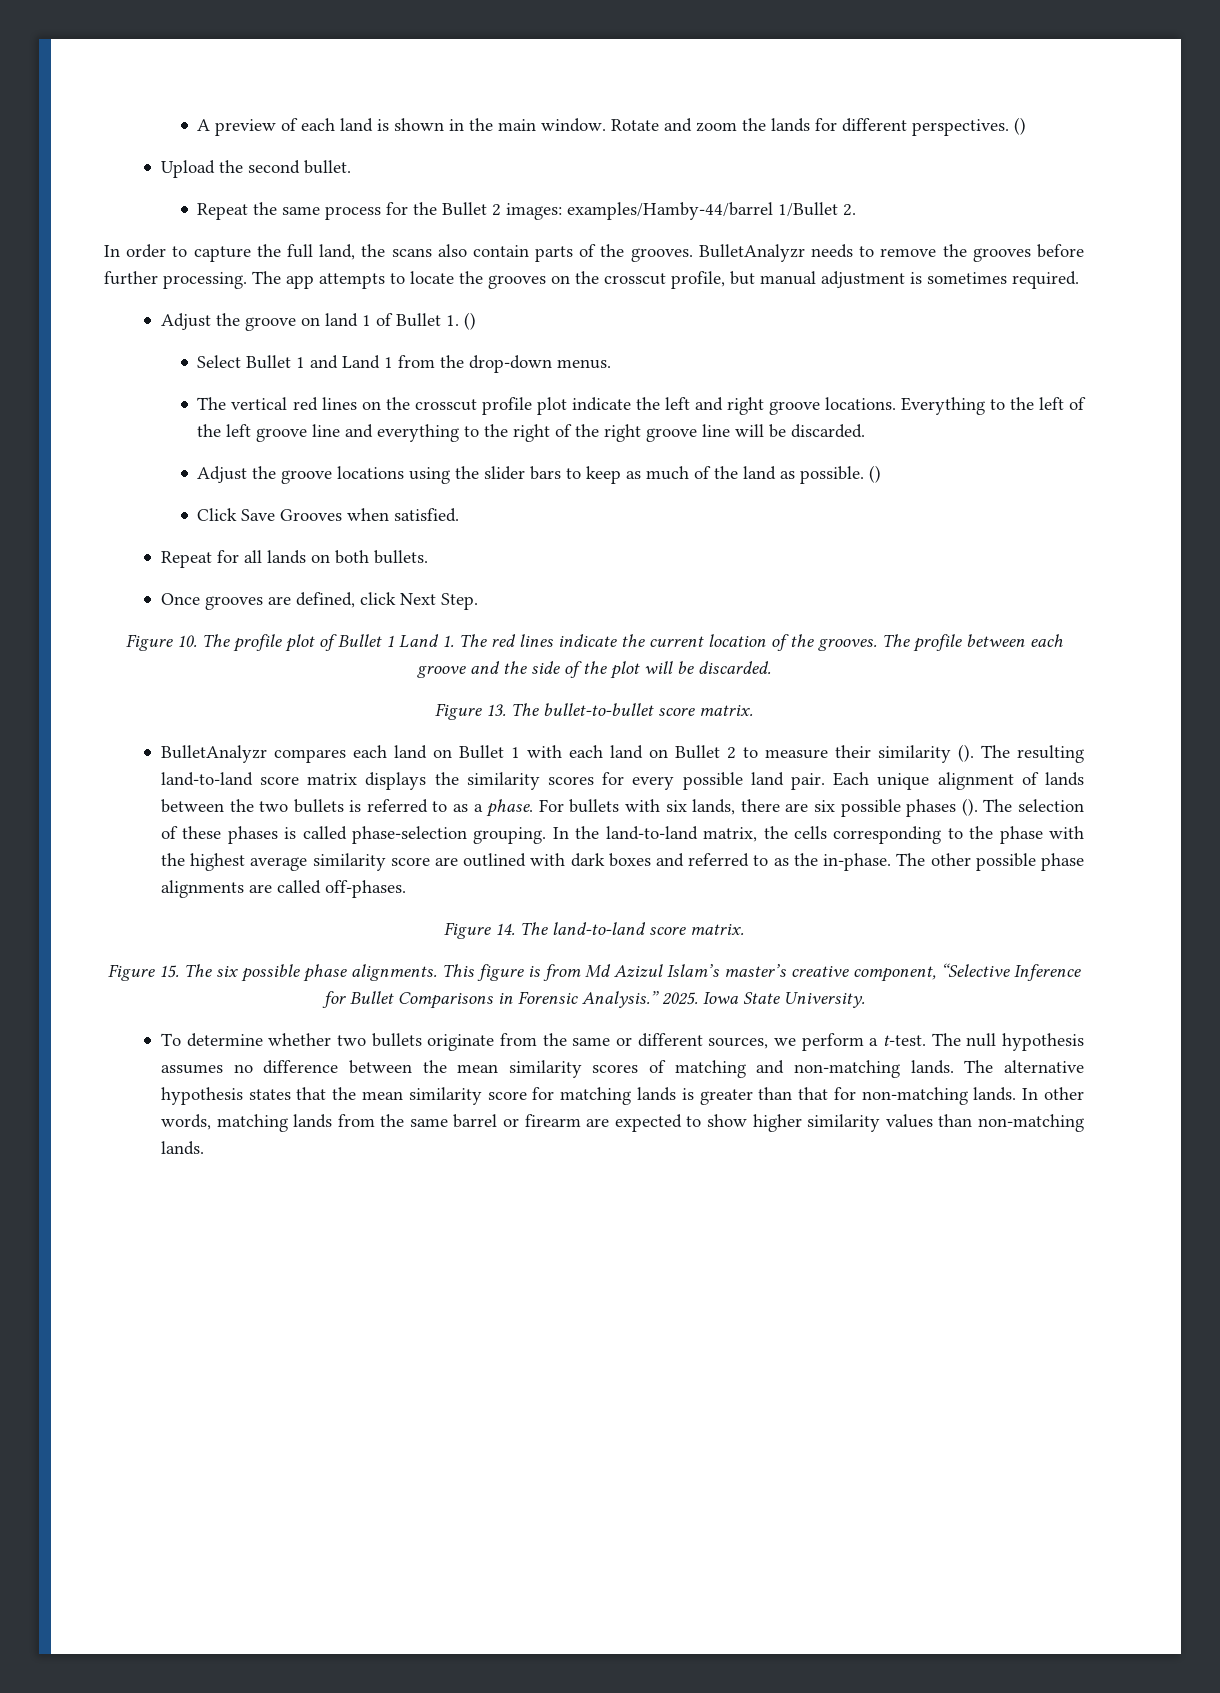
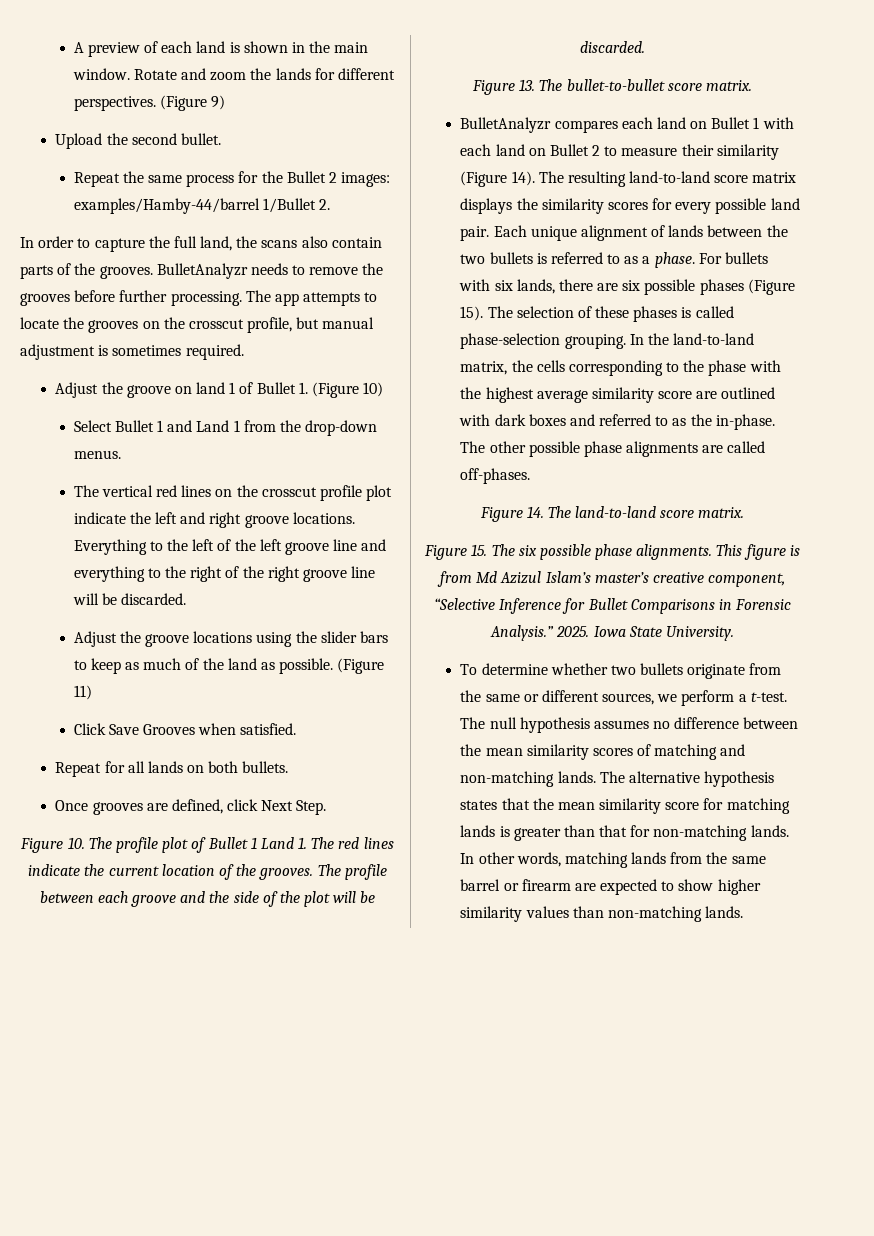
[1014,117,1027,135] () -> [159,95,225,111] (Figure 9)
[463,312,476,330] () -> [312,382,384,398] (Figure 10)
[869,465,882,483] () -> [337,658,385,674] [73,685,92,700] (Figure 11)
[957,744,974,762] (). -> [460,171,535,187] (Figure 14).
[961,798,978,816] (). -> [747,279,795,295] [460,306,484,321] (Figure 15).

